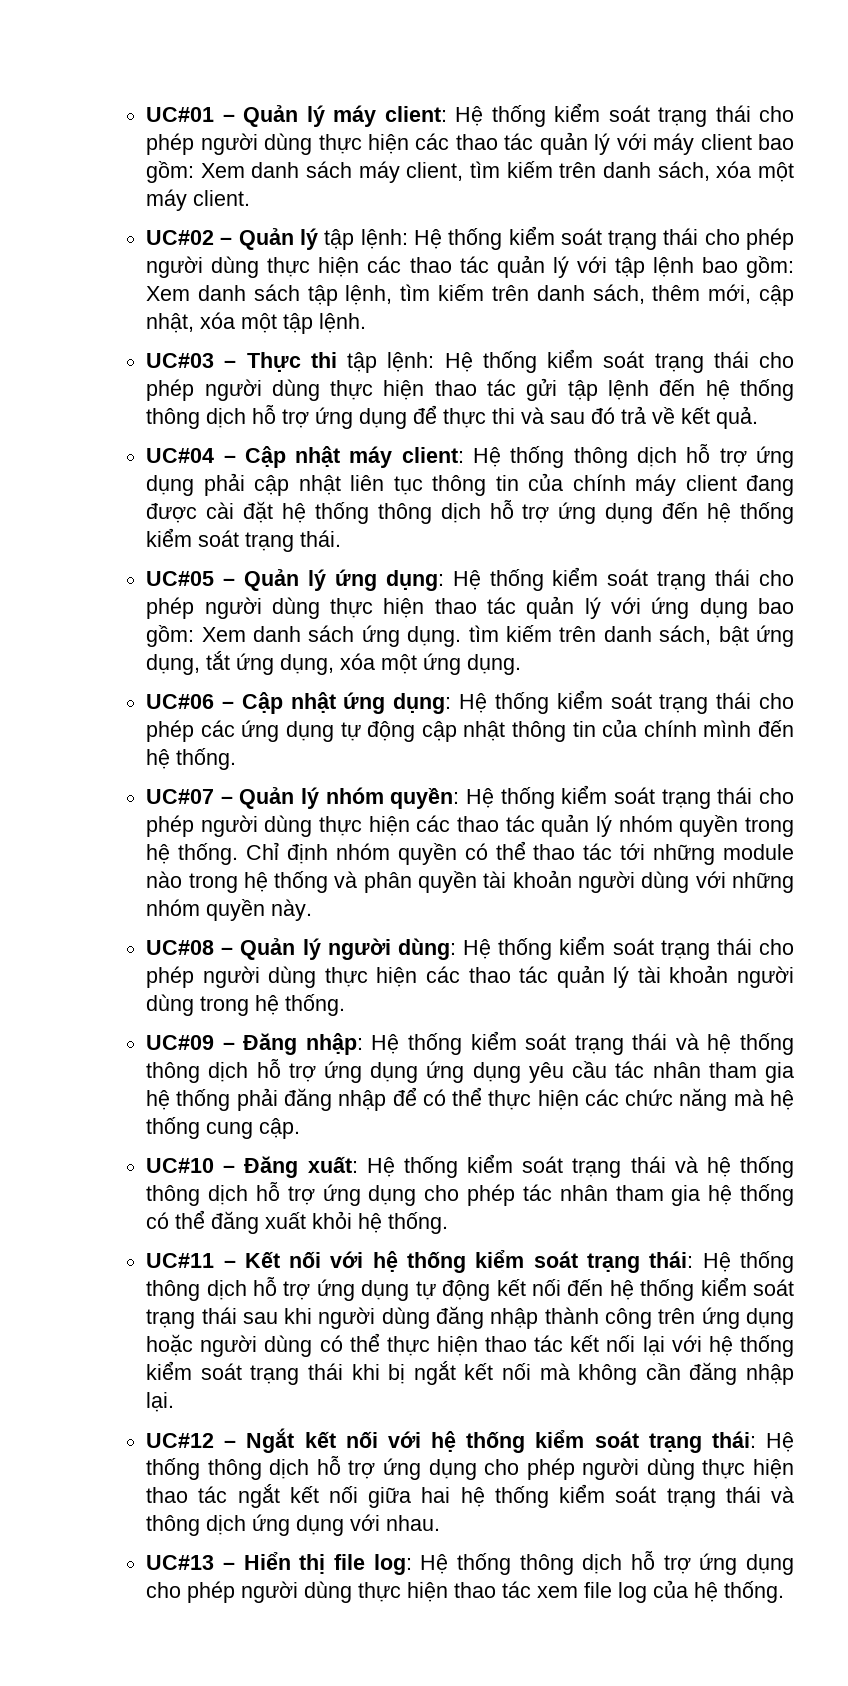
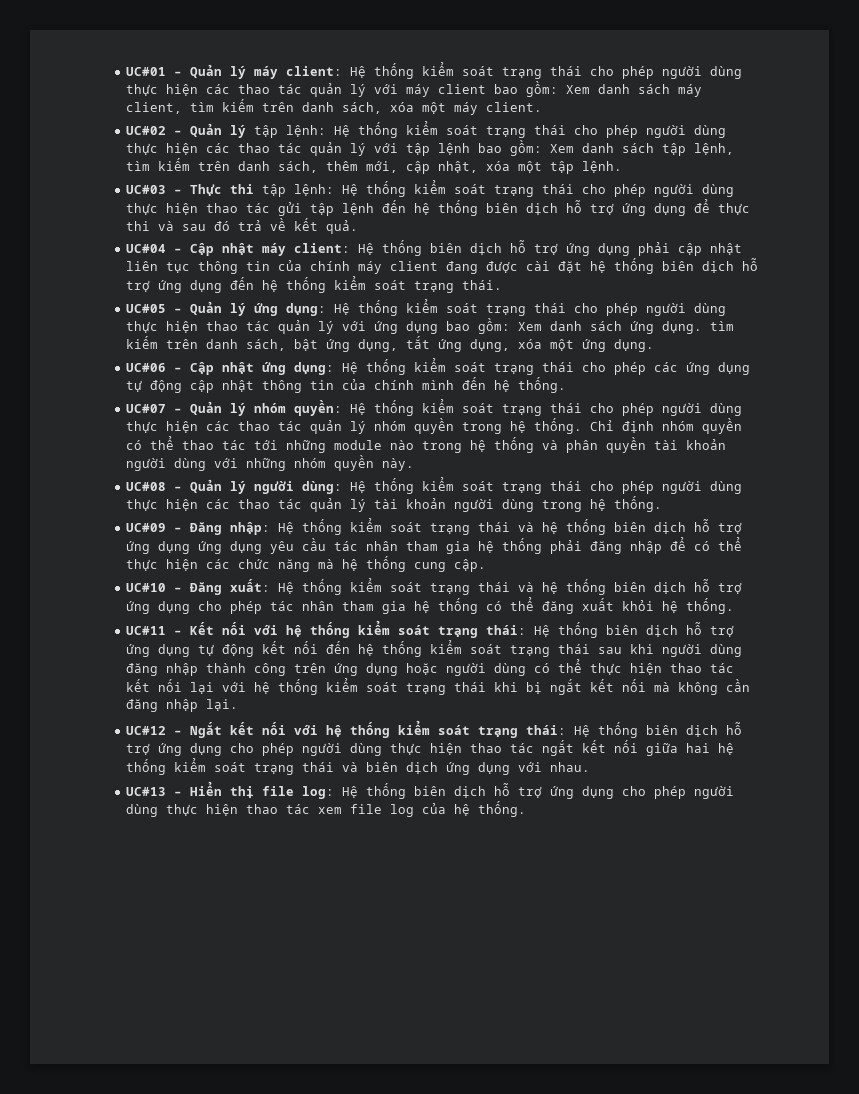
[146,408,201,429] thông -> [485,203,518,213] biên
[573,447,628,468] thông -> [429,243,462,253] biên
[377,503,432,524] thông -> [661,261,694,271] biên
[146,1062,201,1083] thông -> [613,522,646,532] biên
[146,1185,201,1206] thông -> [613,582,646,592] biên
[146,1280,201,1301] thông -> [605,625,638,635] biên
[207,1459,262,1480] thông -> [645,725,678,735] biên
[146,1515,201,1536] thông -> [365,762,398,772] biên
[519,1554,574,1575] thông -> [413,786,446,796] biên

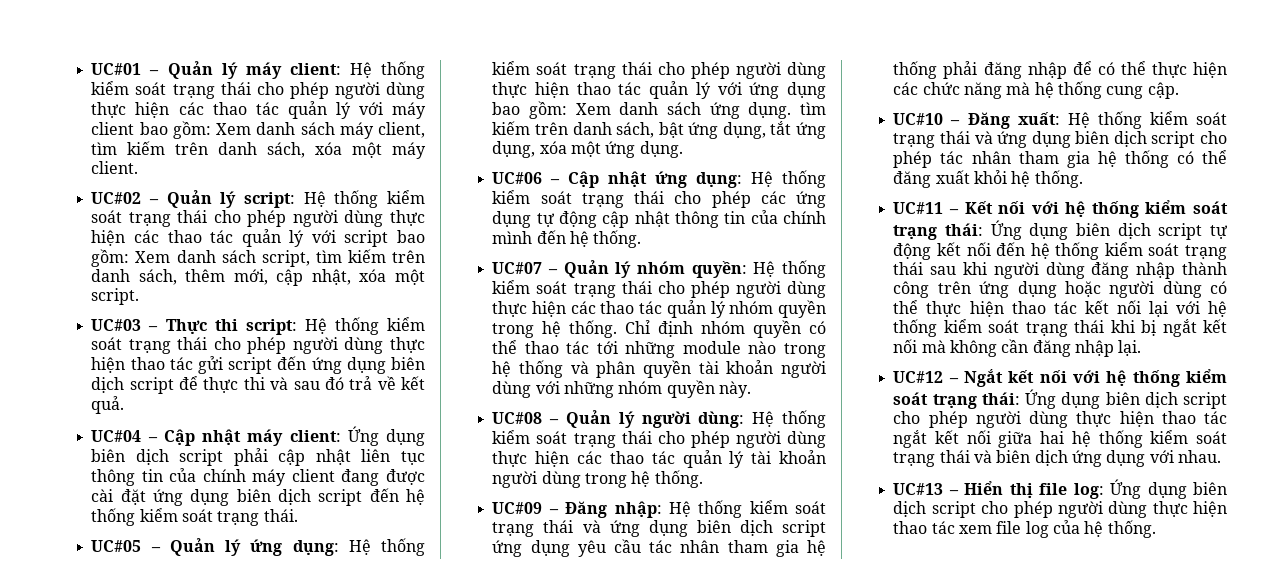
[253,125,326,138] tập lệnh: -> [244,192,296,208] script:
[405,140,734,156] tập lệnh bao gồm: Xem danh sách tập lệnh, -> [344,230,425,247] [91,249,310,267] script bao gồm: Xem danh sách script,
[549,161,622,174] tập lệnh. -> [91,288,140,305] script.
[261,184,334,197] tập lệnh: -> [245,319,297,335] script:
[309,200,686,216] tập lệnh đến hệ thống biên dịch hỗ trợ ứng dụng -> [228,356,425,374] [91,377,174,394] script đến ứng dụng biên dịch script
[357,240,630,256] Hệ thống biên dịch hỗ trợ ứng dụng -> [347,426,425,446] [91,449,224,466] Ứng dụng biên dịch script
[589,258,758,274] [125,280,222,293] hệ thống biên dịch hỗ trợ ứng dụng -> [153,489,363,506] ứng dụng biên dịch script
[541,519,742,535] [125,541,190,554] hệ thống biên dịch hỗ trợ ứng dụng -> [609,520,826,537] ứng dụng biên dịch script
[541,579,742,595] [125,601,190,614] hệ thống biên dịch hỗ trợ ứng dụng -> [997,131,1196,148] ứng dụng biên dịch script
[533,622,734,638] [125,644,190,657] Hệ thống biên dịch hỗ trợ ứng dụng -> [990,220,1203,240] Ứng dụng biên dịch script
[573,722,742,738] [125,743,222,756] Hệ thống biên dịch hỗ trợ ứng dụng -> [1025,389,1227,409] Ứng dụng biên dịch script
[341,783,614,799] Hệ thống biên dịch hỗ trợ ứng dụng -> [1110,479,1227,499] [893,501,976,518] Ứng dụng biên dịch script

